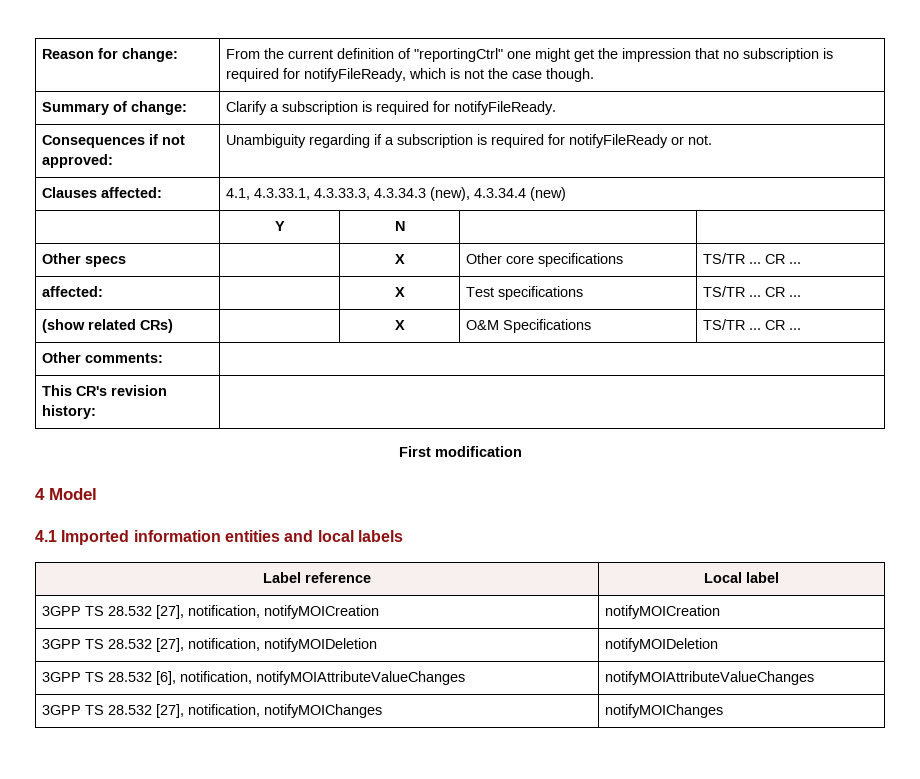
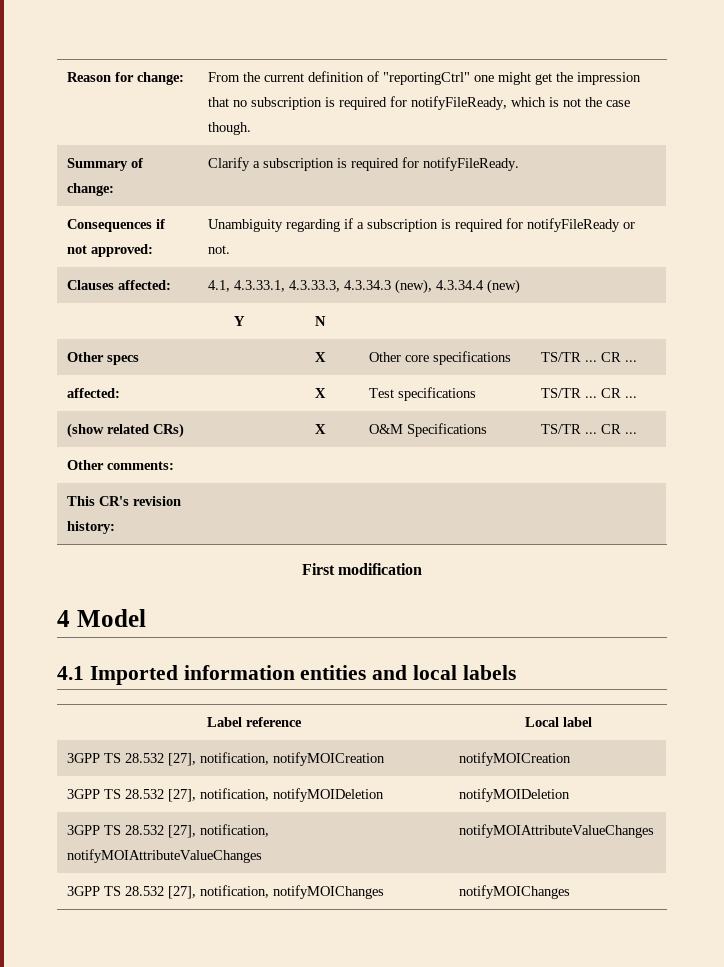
[156,671,177,685] [6], -> [168,825,197,838] [27],

